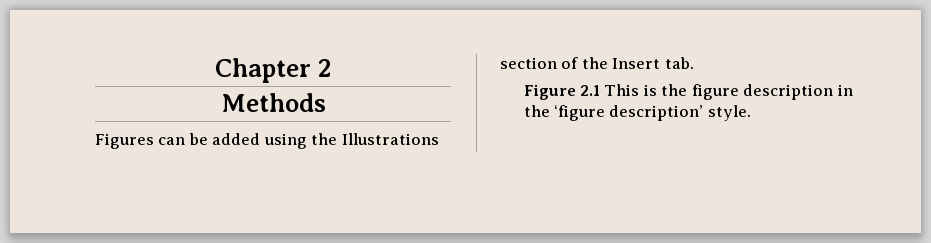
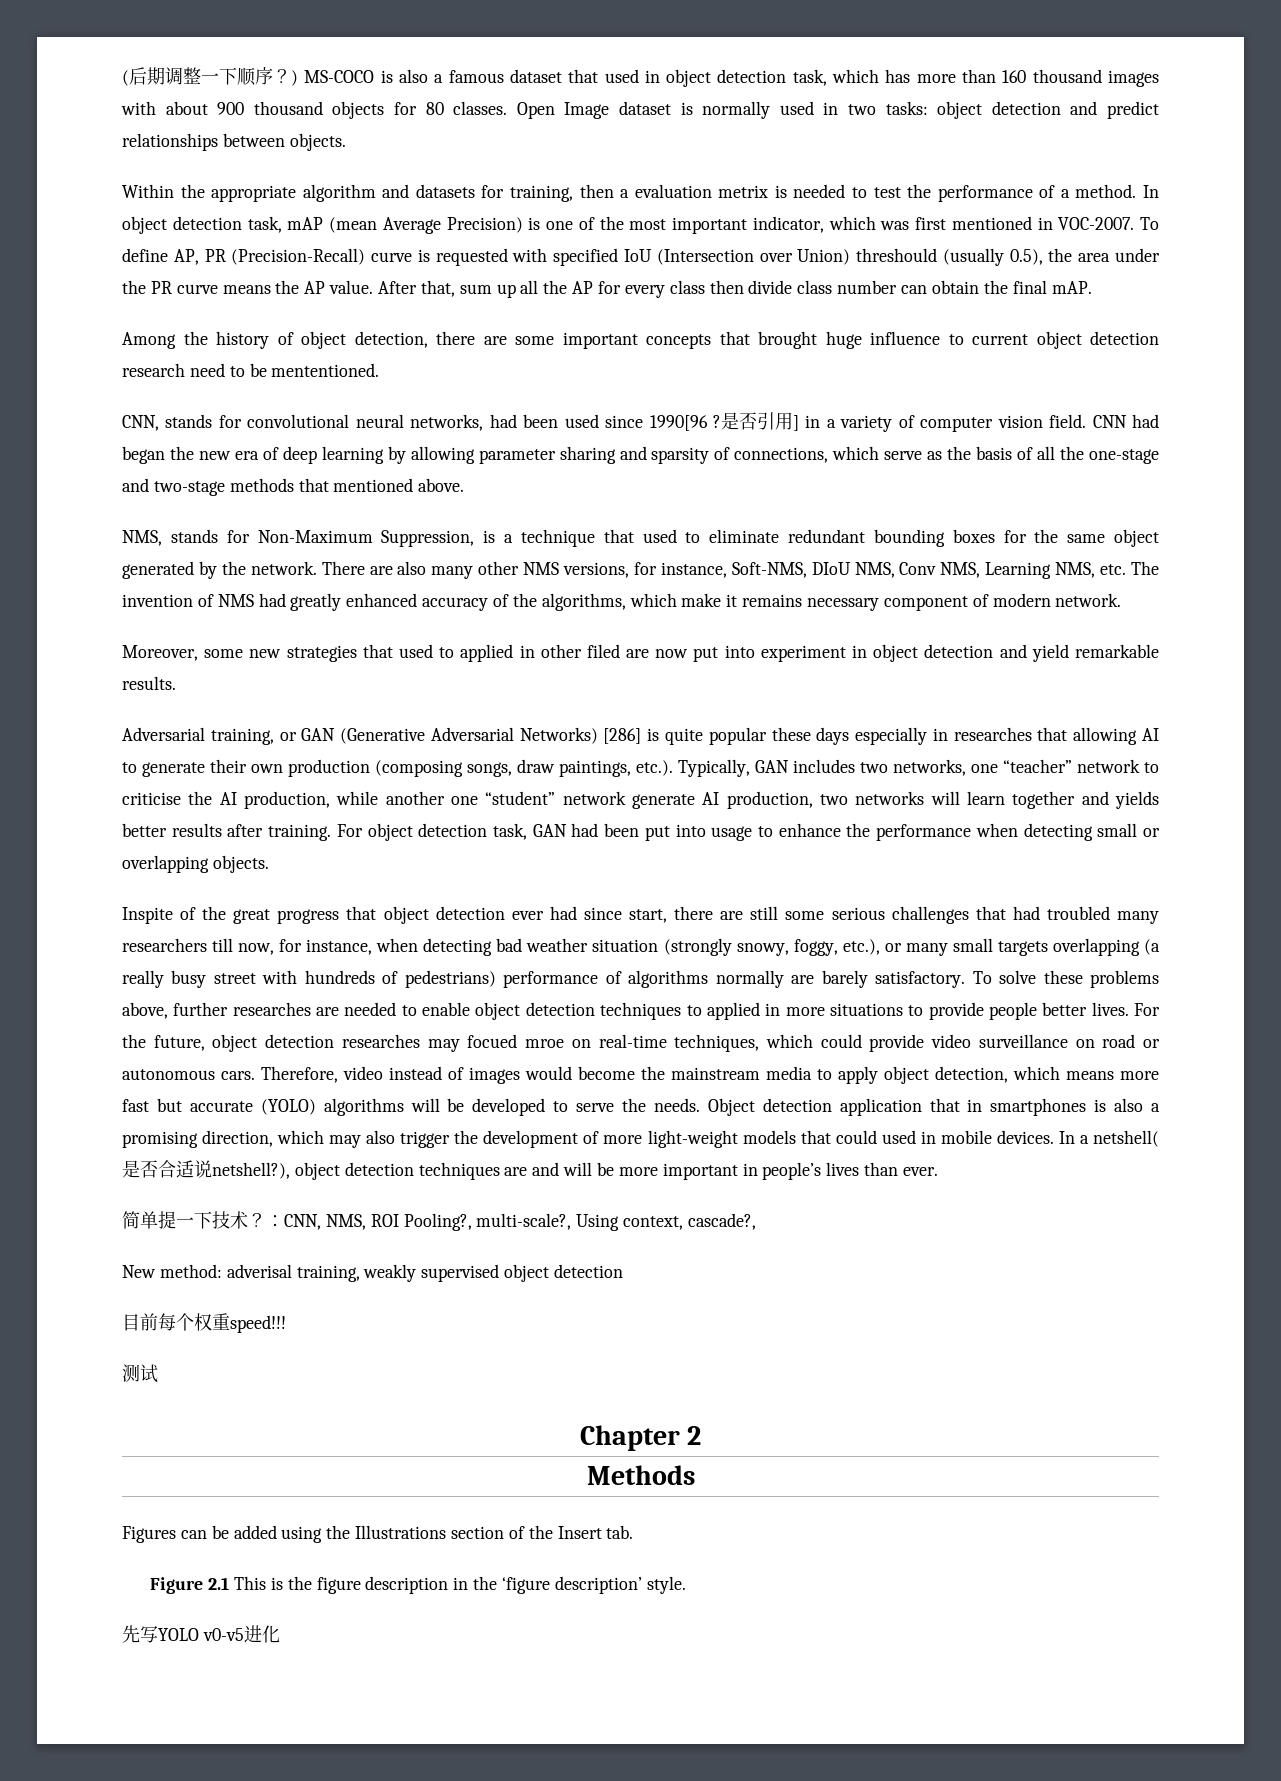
(214, 70) none -> [122,67,1159,87] [121,101,1160,119] [122,133,346,151] [122,184,1159,202] [122,216,1159,234] [122,248,1161,266] [122,280,1092,298] [122,331,1159,349] [122,363,380,377] [122,412,1160,432] [122,446,1159,464] [122,478,465,496] [122,529,1160,547] [122,561,1160,579] [122,593,1122,611] [122,644,1159,662] [122,676,176,690] [122,727,1160,745] [122,759,1159,777] [122,791,1160,809] [122,823,1160,841] [122,855,269,873] [122,906,1159,924] [122,938,1161,956] [122,970,1160,988] [122,1002,1161,1020] [122,1034,1160,1052] [122,1066,1159,1084] [122,1098,1160,1116] [122,1130,1159,1148] [122,1160,939,1180] [122,1211,757,1231] [122,1264,624,1282] [122,1313,286,1333] [122,1364,158,1383] (后期调整一下顺序？) MS-COCO is also a famous dataset that used in object detection task, which has more than 160 thousand images with about 900 thousand objects for 80 classes. Open Image dataset is normally used in two tasks: object detection and predict relationships between objects. // Within the appropriate algorithm and datasets for training, then a evaluation metrix is needed to test the performance of a method. In object detection task, mAP (mean Average Precision) is one of the most important indicator, which was first mentioned in VOC-2007. To define AP, PR (Precision-Recall) curve is requested with specified IoU (Intersection over Union) threshould (usually 0.5), the area under the PR curve means the AP value. After that, sum up all the AP for every class then divide class number can obtain the final mAP. // Among the history of object detection, there are some important concepts that brought huge influence to current object detection research need to be mententioned. // CNN, stands for convolutional neural networks, had been used since 1990[96 ?是否引用] in a variety of computer vision field. CNN had began the new era of deep learning by allowing parameter sharing and sparsity of connections, which serve as the basis of all the one-stage and two-stage methods that mentioned above. // NMS, stands for Non-Maximum Suppression, is a technique that used to eliminate redundant bounding boxes for the same object generated by the network. There are also many other NMS versions, for instance, Soft-NMS, DIoU NMS, Conv NMS, Learning NMS, etc. The invention of NMS had greatly enhanced accuracy of the algorithms, which make it remains necessary component of modern network. // Moreover, some new strategies that used to applied in other filed are now put into experiment in object detection and yield remarkable results. // Adversarial training, or GAN (Generative Adversarial Networks) [286] is quite popular these days especially in researches that allowing AI to generate their own production (composing songs, draw paintings, etc.). Typically, GAN includes two networks, one “teacher” network to criticise the AI production, while another one “student” network generate AI production, two networks will learn together and yields better results after training. For object detection task, GAN had been put into usage to enhance the performance when detecting small or overlapping objects. // Inspite of the great progress that object detection ever had since start, there are still some serious challenges that had troubled many researchers till now, for instance, when detecting bad weather situation (strongly snowy, foggy, etc.), or many small targets overlapping (a really busy street with hundreds of pedestrians) performance of algorithms normally are barely satisfactory. To solve these problems above, further researches are needed to enable object detection techniques to applied in more situations to provide people better lives. For the future, object detection researches may focued mroe on real-time techniques, which could provide video surveillance on road or autonomous cars. Therefore, video instead of images would become the mainstream media to apply object detection, which means more fast but accurate (YOLO) algorithms will be developed to serve the needs. Object detection application that in smartphones is also a promising direction, which may also trigger the development of more light-weight models that could used in mobile devices. In a netshell(是否合适说netshell?), object detection techniques are and will be more important in people’s lives than ever. // 简单提一下技术？：CNN, NMS, ROI Pooling?, multi-scale?, Using context, cascade?, // New method: adverisal training, weakly supervised object detection // 目前每个权重speed!!! // 测试 //
(751, 113) none -> [122,1625,280,1643] // 先写YOLO v0-v5进化

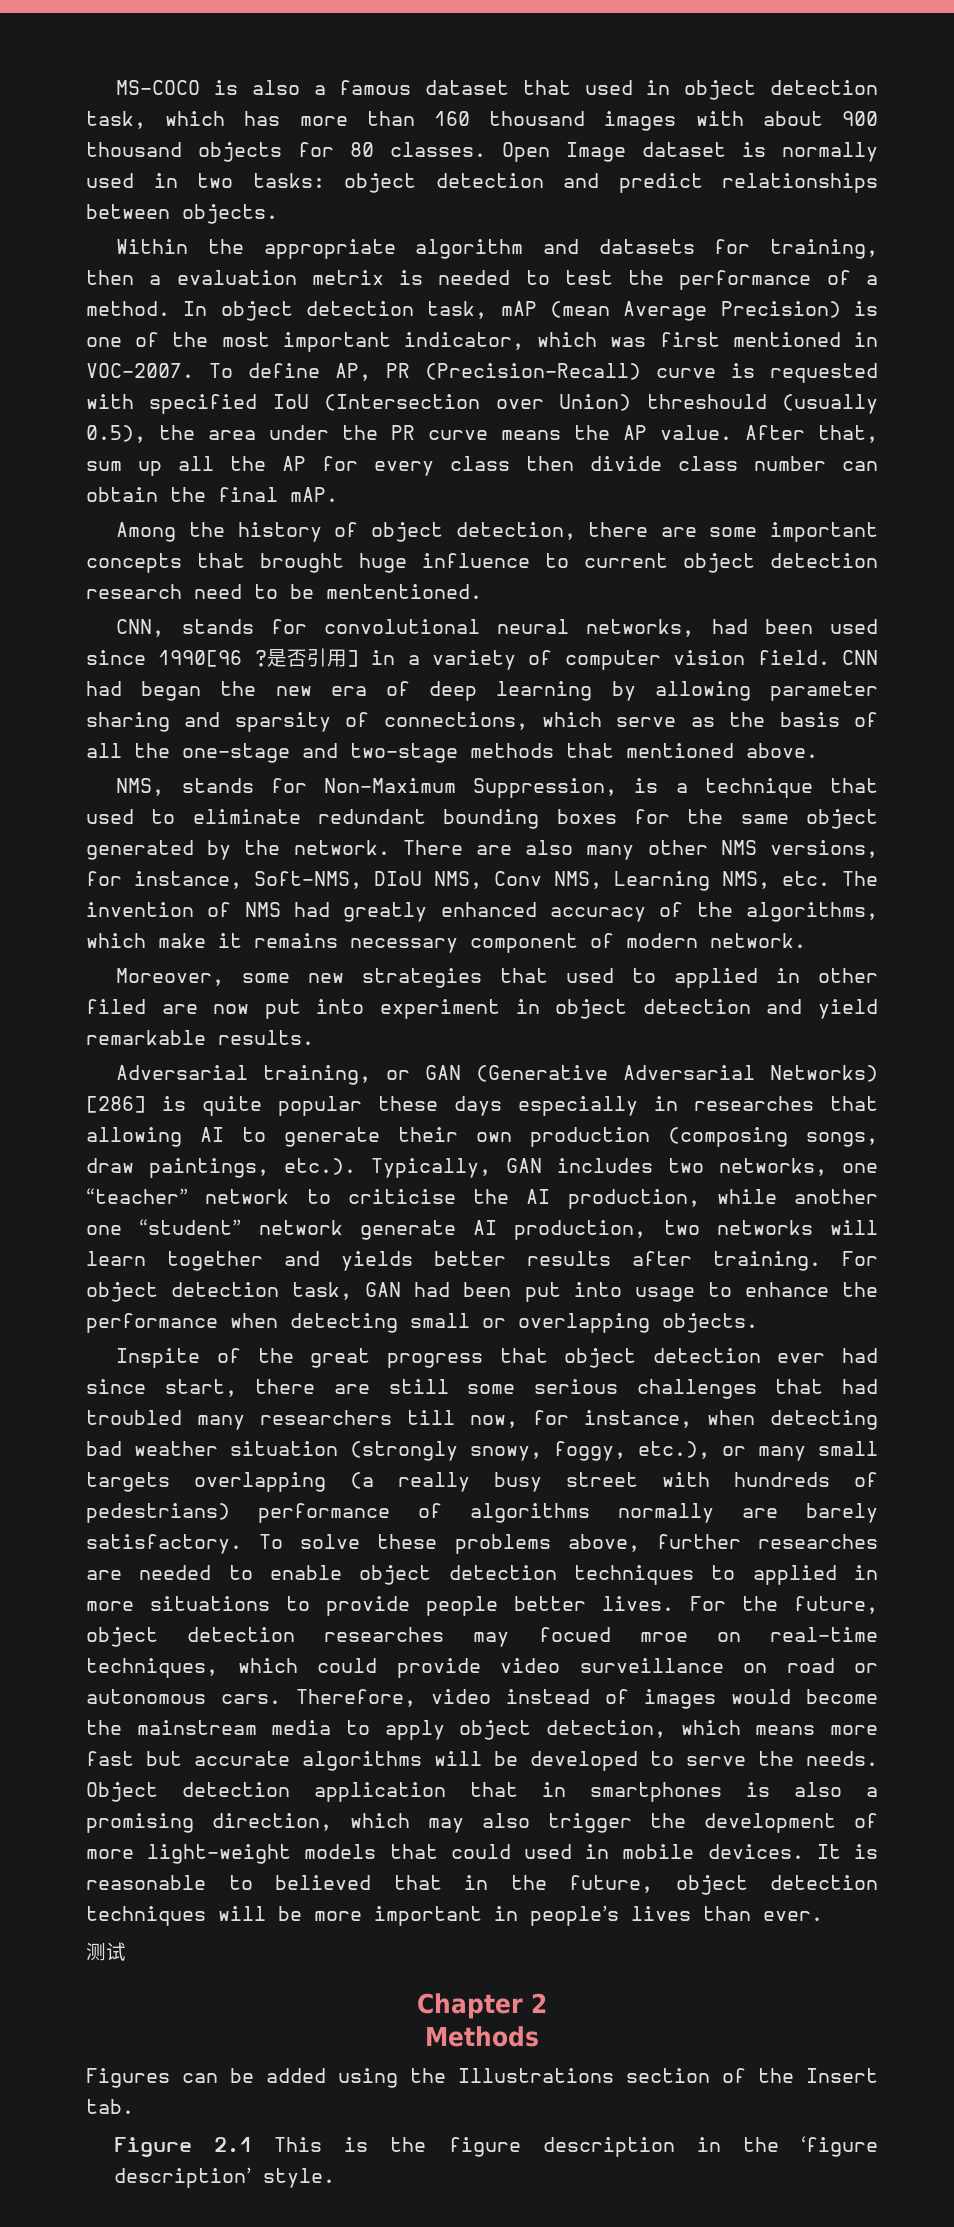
[122,67,298,86] (后期调整一下顺序？) -> (116, 87) none
[260,1099,316,1115] (YOLO) -> (290, 1758) none
[1058,1130,1159,1147] [122,1160,560,1180] In a netshell(是否合适说netshell?), object detection techniques are and -> [816,1844,879,1859] [86,1875,878,1895] [86,1906,206,1926] It is reasonable to believed that in the future, object detection techniques
[122,1211,757,1231] [122,1264,624,1282] [122,1313,286,1333] // 简单提一下技术？：CNN, NMS, ROI Pooling?, multi-scale?, Using context, cascade?, // New method: adverisal training, weakly supervised object detection // 目前每个权重speed!!! -> (823, 1916) none
[122,1625,280,1643] // 先写YOLO v0-v5进化 -> (335, 2178) none

